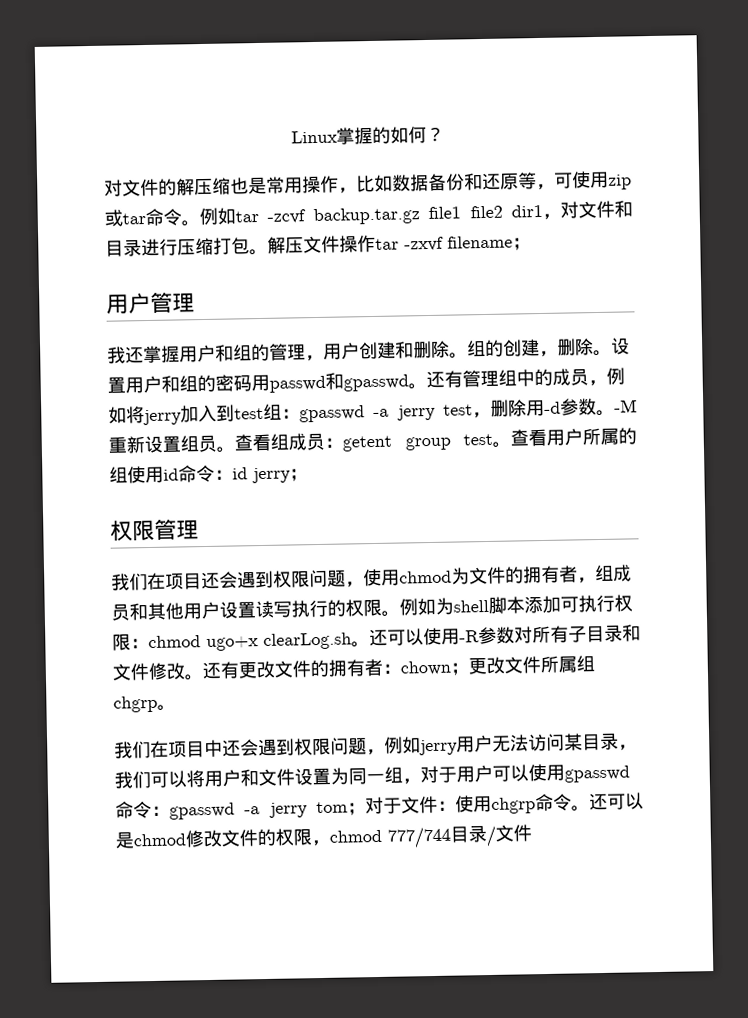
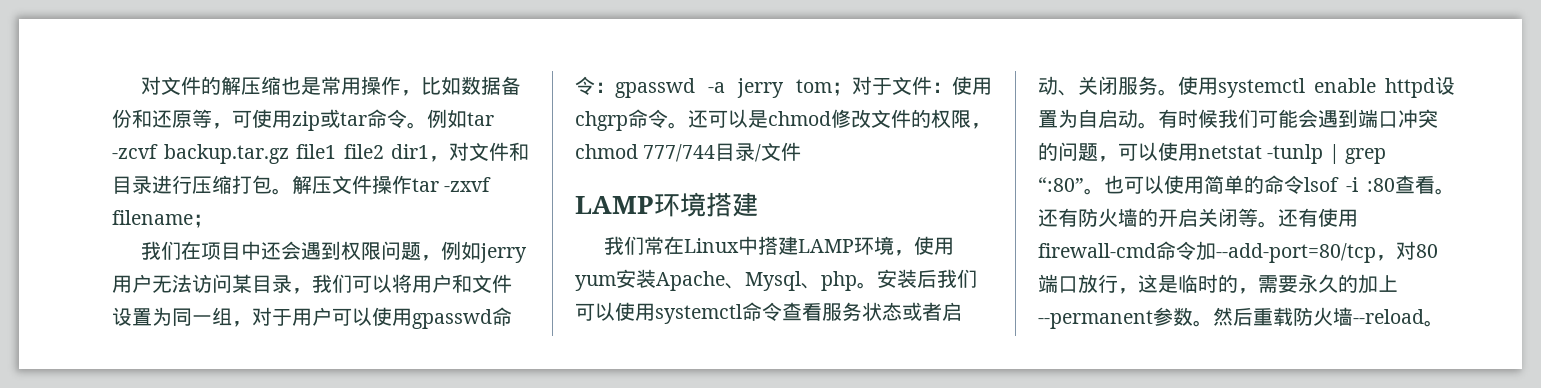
[290,126,445,145] Linux掌握的如何？ // -> (140, 85) none
[106,292,195,314] [107,337,630,364] [107,367,625,394] [108,398,637,426] [108,427,637,454] [109,464,308,484] [110,519,199,542] [111,564,632,591] [111,594,633,621] [112,624,641,652] [112,655,595,681] [113,695,176,713] // 用户管理 // 我还掌握用户和组的管理，用户创建和删除。组的创建，删除。设置用户和组的密码用passwd和gpasswd。还有管理组中的成员，例如将jerry加入到test组：gpasswd -a jerry test，删除用-d参数。-M重新设置组员。查看组成员：getent group test。查看用户所属的组使用id命令：id jerry； // 权限管理 // 我们在项目还会遇到权限问题，使用chmod为文件的拥有者，组成员和其他用户设置读写执行的权限。例如为shell脚本添加可执行权限：chmod ugo+x clearLog.sh。还可以使用-R参数对所有子目录和文件修改。还有更改文件的拥有者：chown；更改文件所属组chgrp。 -> (213, 221) none
(532, 833) none -> [575,192,758,217] [603,236,954,256] [575,269,977,291] [575,302,962,324] [1038,76,1455,98] [1038,109,1438,129] [1038,142,1386,164] [1038,175,1455,195] [1038,208,1358,228] [1038,241,1438,263] [1038,274,1398,294] [1038,307,1444,329] // LAMP环境搭建 // 我们常在Linux中搭建LAMP环境，使用yum安装Apache、Mysql、php。安装后我们可以使用systemctl命令查看服务状态或者启动、关闭服务。使用systemctl enable httpd设置为自启动。有时候我们可能会遇到端口冲突的问题，可以使用netstat -tunlp | grep “:80”。也可以使用简单的命令lsof -i :80查看。还有防火墙的开启关闭等。还有使用firewall-cmd命令加--add-port=80/tcp，对80端口放行，这是临时的，需要永久的加上--permanent参数。然后重载防火墙--reload。

